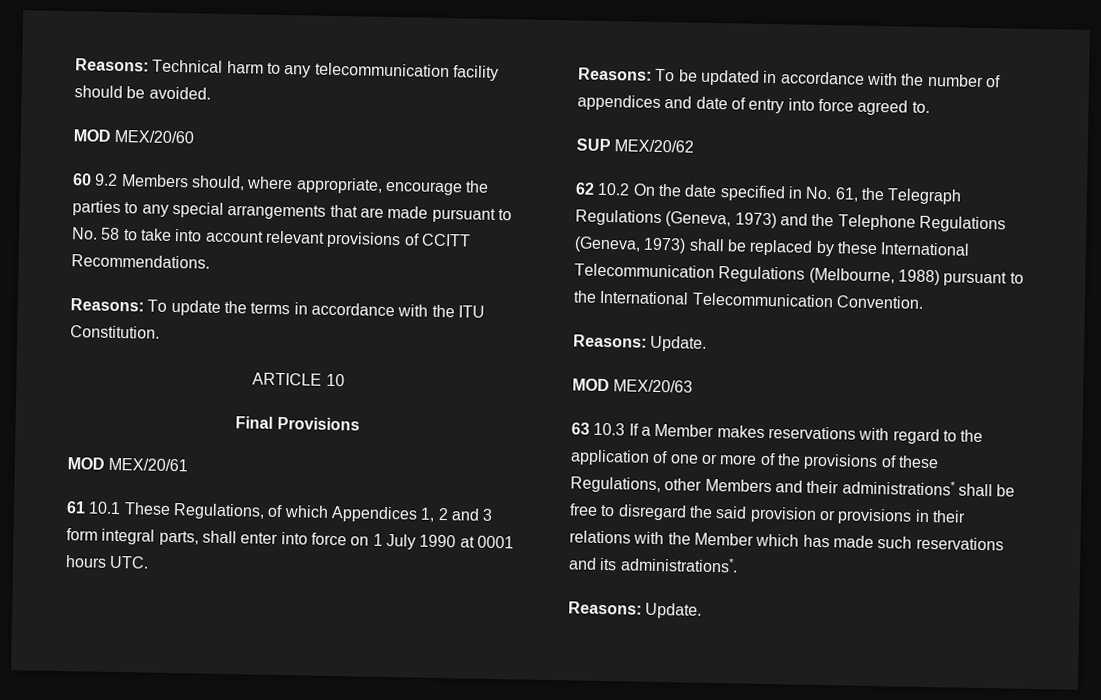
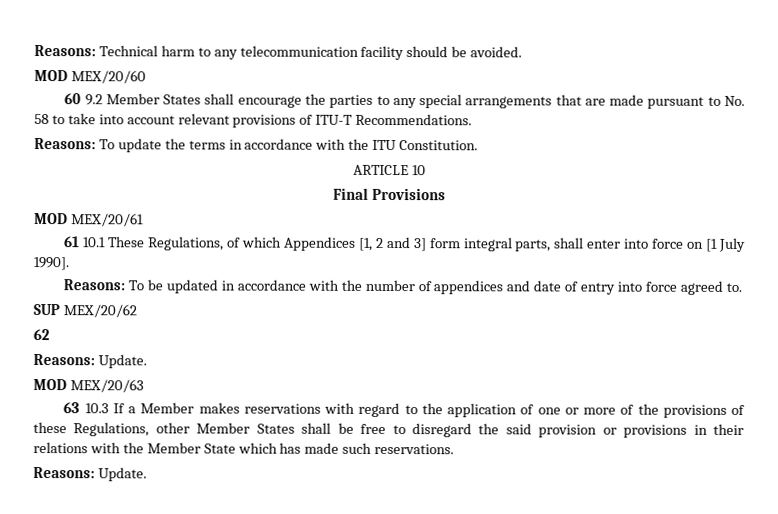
[120,174,383,194] Members should, where appropriate, -> [105,93,235,105] Member States shall
[420,233,471,247] CCITT -> [315,114,354,125] ITU-T
[420,507,436,522] 1, -> [358,237,373,251] [1,
[482,508,494,521] 3 -> [413,238,427,252] 3]
[372,533,514,550] [65,555,150,569] 1 July 1990 at 0001 hours UTC. -> [706,237,746,252] [33,257,69,271] [1 July 1990].
[597,182,963,205] [575,209,1006,233] [574,236,971,257] [574,263,1024,287] [573,290,924,309] 10.2 On the date specified in No. 61, the Telegraph Regulations (Geneva, 1973) and the Telephone Regulations (Geneva, 1973) shall be replaced by these International Telecommunication Regulations (Melbourne, 1988) pursuant to the International Telecommunication Convention. -> (50, 335) none
[704,478,956,496] Members and their administrations* -> [196,422,295,434] Member States
(754, 539) none -> [203,443,236,454] State
[915,536,1004,551] [568,556,738,573] reservations and its administrations*. -> [374,443,455,455] reservations.

